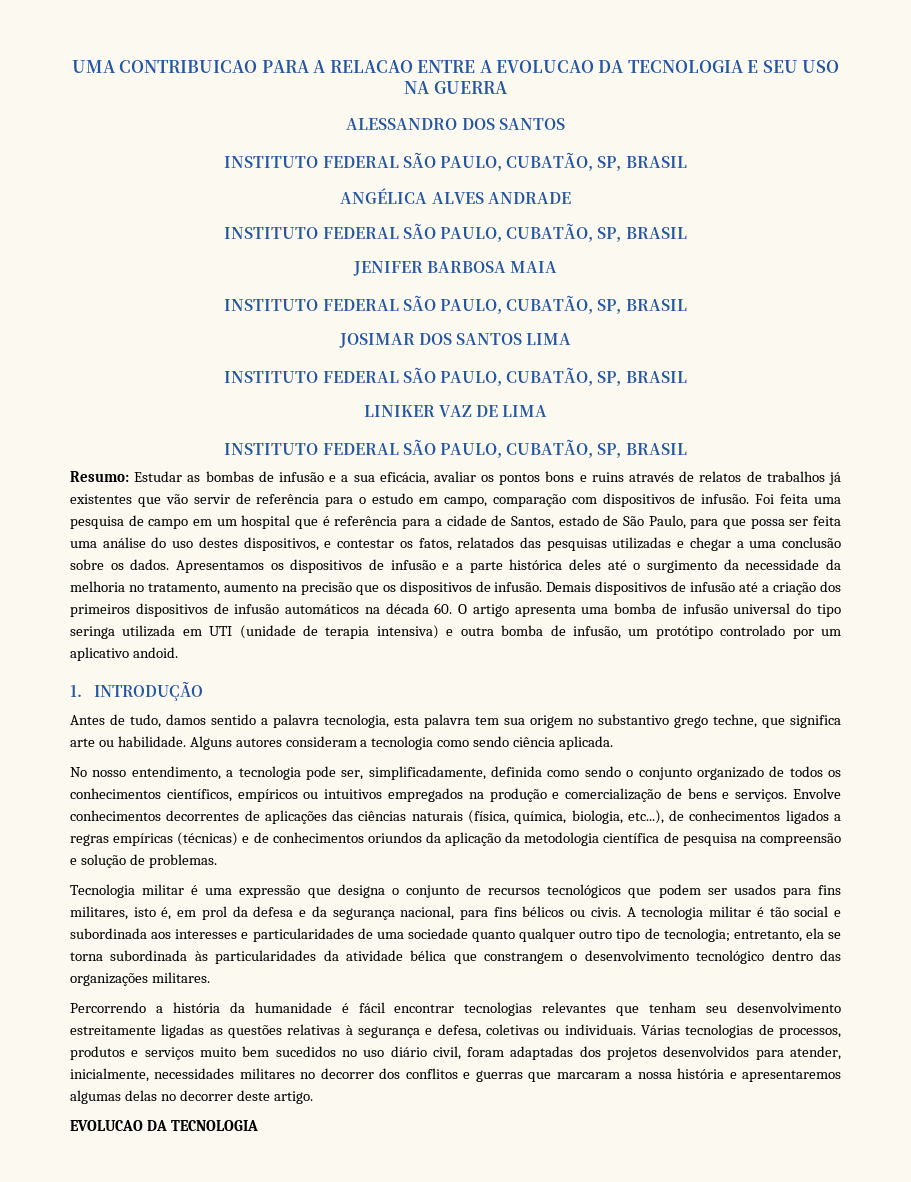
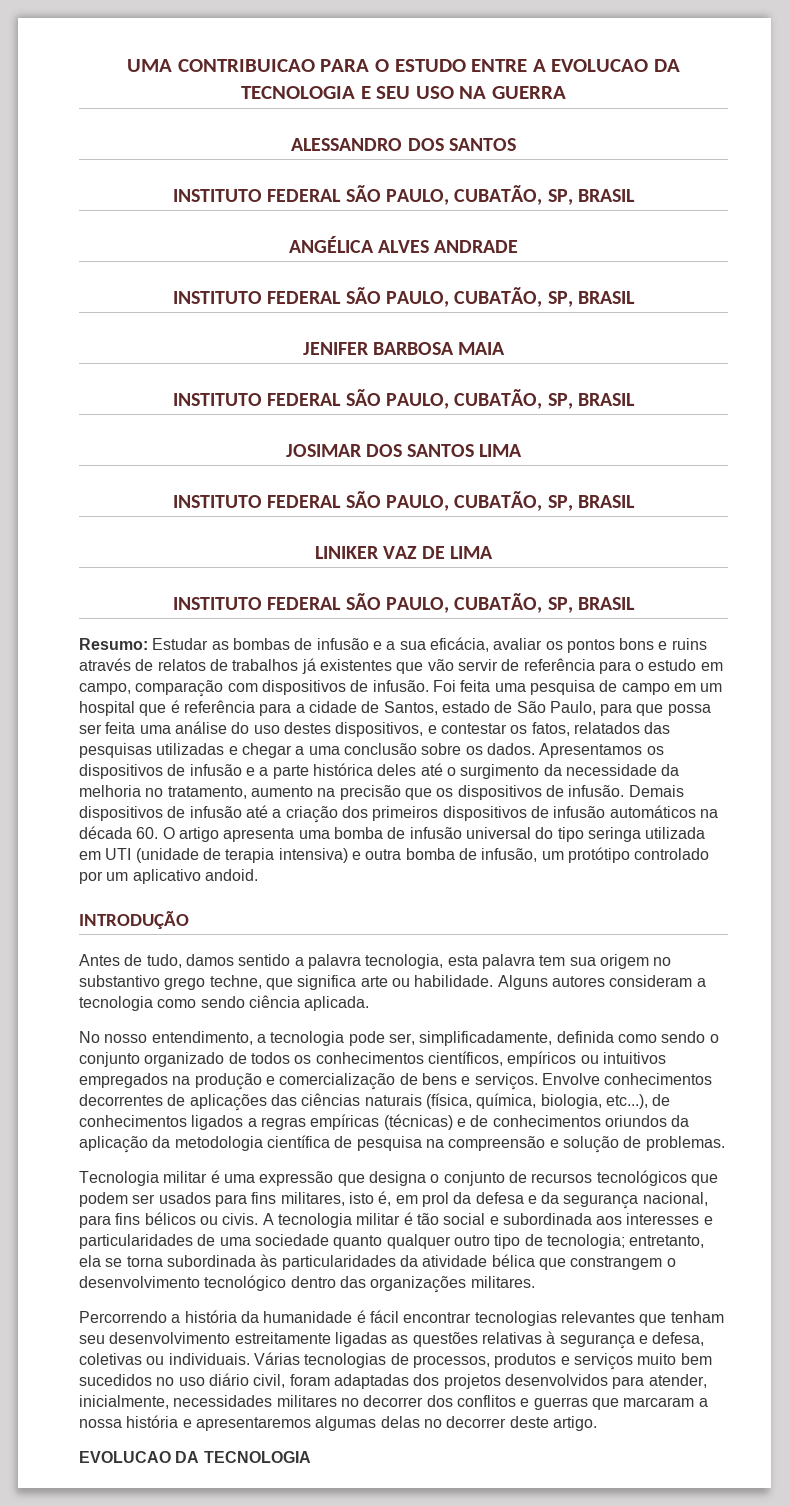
[313,60,413,73] A RELACAO -> [374,59,466,72] O ESTUDO
[70,685,82,697] 1. -> (258, 875) none

